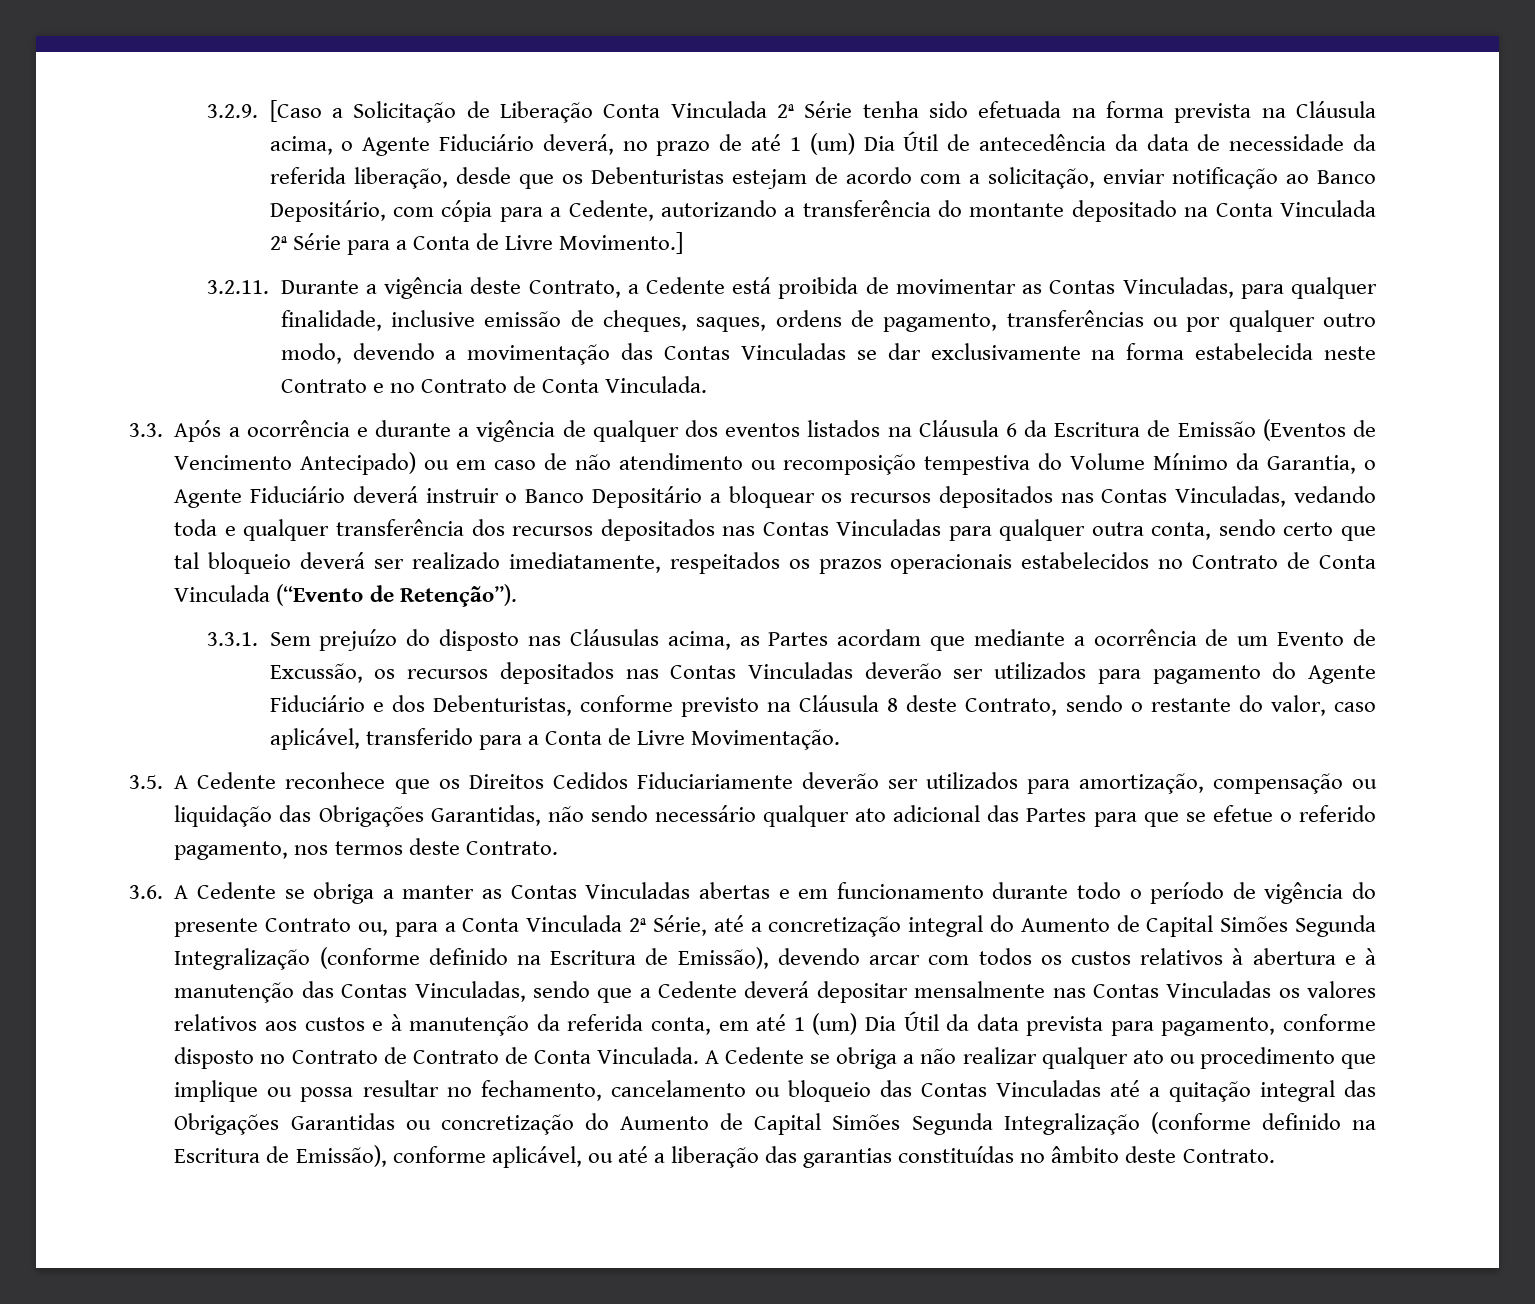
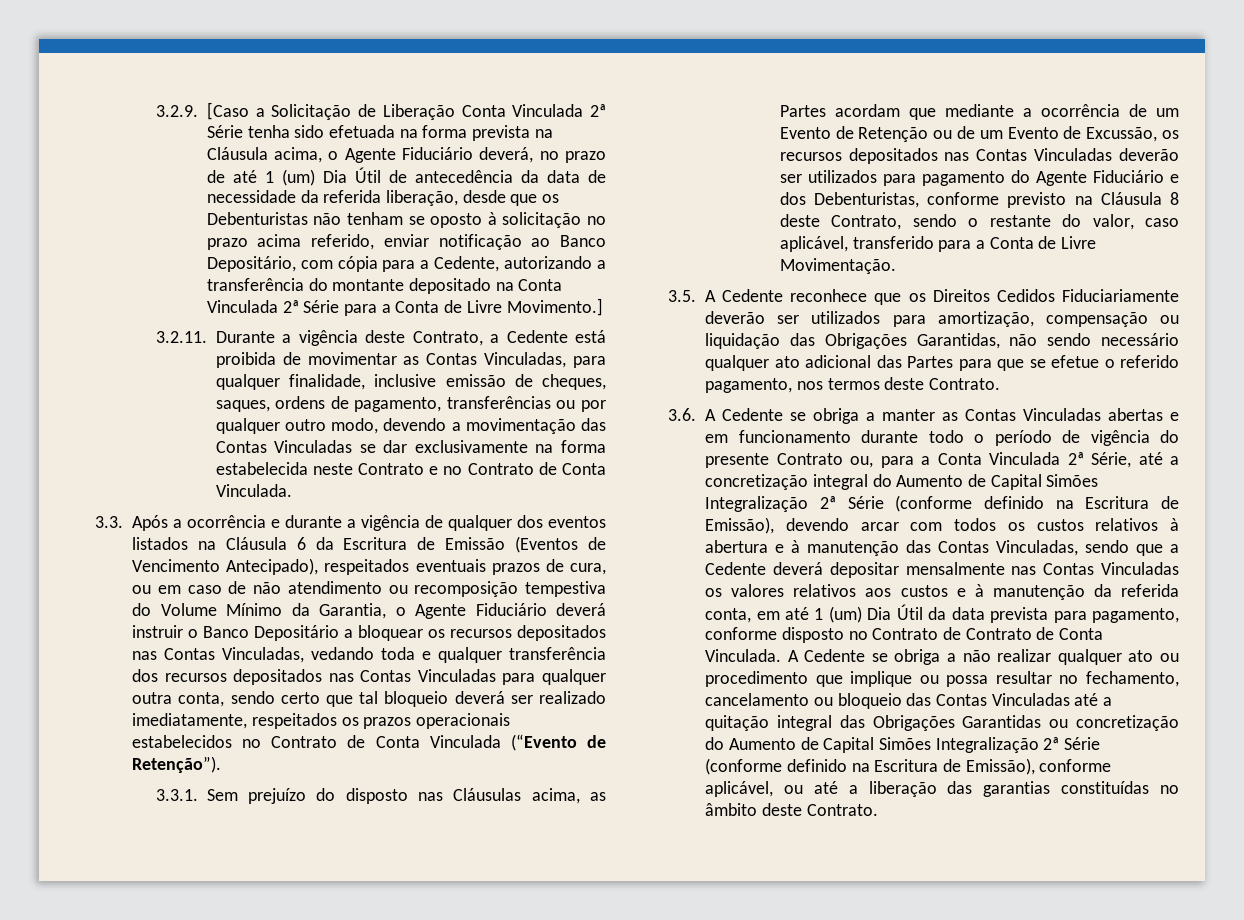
[731,167,1095,189] estejam de acordo com a solicitação, -> [313,212,606,228] [206,234,375,250] não tenham se oposto à solicitação no prazo acima referido,
[300,452,417,475] Antecipado) -> [226,558,606,575] Antecipado), respeitados eventuais prazos de cura,
(1376, 637) none -> [858,126,1082,142] Retenção ou de um Evento de
[1295,915,1376,937] [174,948,311,970] Segunda Integralização -> [705,496,884,512] Integralização 2ª Série
[911,1113,1140,1135] Segunda Integralização -> [935,737,1101,753] Integralização 2ª Série

